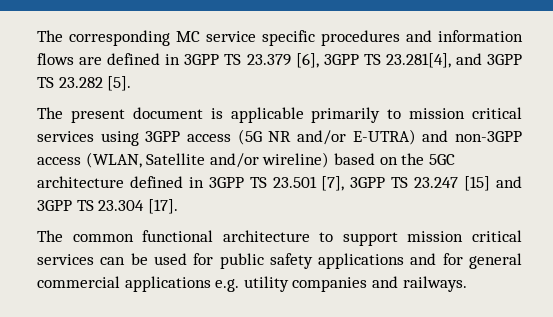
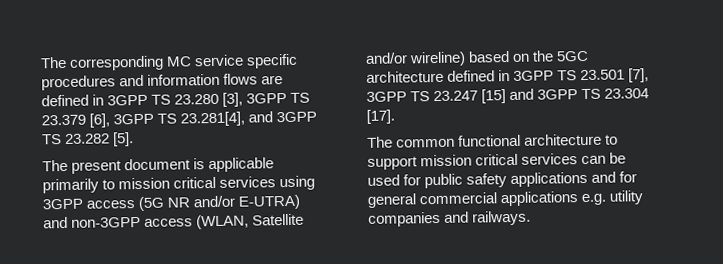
(242, 59) none -> [174,92,311,107] 23.280 [3], 3GPP TS

